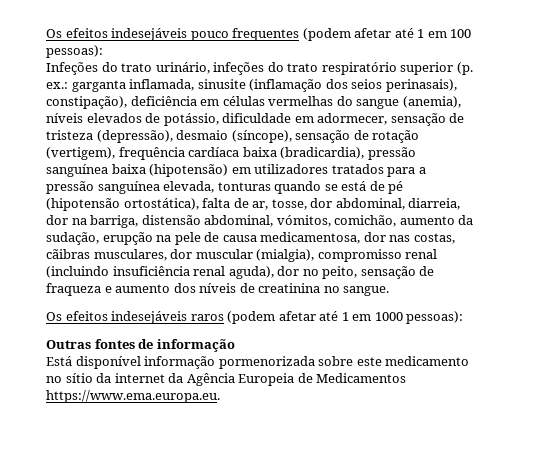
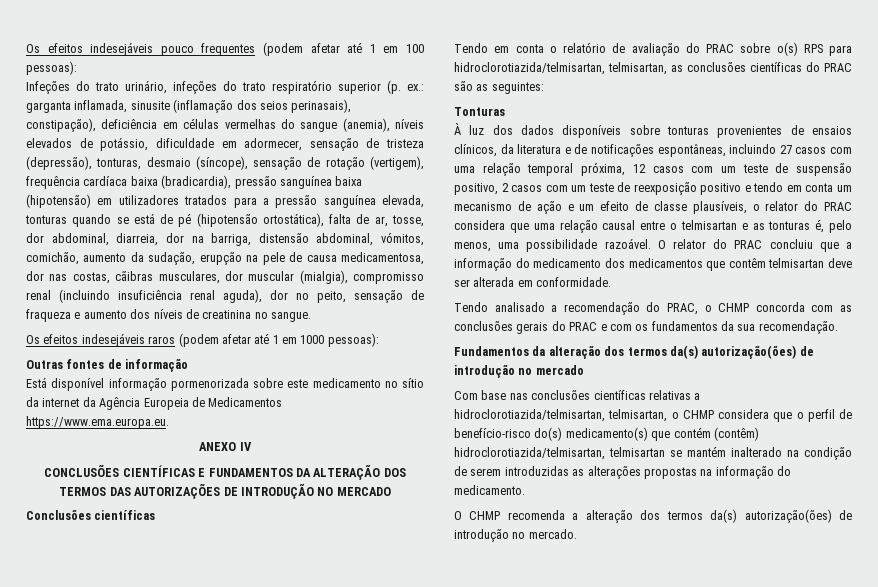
(173, 136) none -> [96,158,142,170] tonturas,
(220, 396) none -> [199,442,252,451] [44,464,406,480] [59,483,391,499] [26,509,156,520] [454,42,852,56] [454,62,852,75] [454,81,544,94] [454,107,505,116] [454,123,852,138] [454,144,852,157] [454,162,852,176] [454,182,852,195] [454,201,852,214] [454,219,852,233] [454,238,852,252] [454,258,852,271] [454,277,612,287] [454,302,852,315] [454,321,838,334] [454,345,814,359] [454,364,584,378] [454,390,701,400] [454,409,852,422] [454,427,759,441] [454,446,852,460] [454,466,791,479] [454,485,525,495] [454,509,852,523] [454,529,577,542] // ANEXO IV // CONCLUSÕES CIENTÍFICAS E FUNDAMENTOS DA ALTERAÇÃO DOS TERMOS DAS AUTORIZAÇÕES DE INTRODUÇÃO NO MERCADO // Conclusões científicas // Tendo em conta o relatório de avaliação do PRAC sobre o(s) RPS para hidroclorotiazida/telmisartan, telmisartan, as conclusões científicas do PRAC são as seguintes: // Tonturas // À luz dos dados disponíveis sobre tonturas provenientes de ensaios clínicos, da literatura e de notificações espontâneas, incluindo 27 casos com uma relação temporal próxima, 12 casos com um teste de suspensão positivo, 2 casos com um teste de reexposição positivo e tendo em conta um mecanismo de ação e um efeito de classe plausíveis, o relator do PRAC considera que uma relação causal entre o telmisartan e as tonturas é, pelo menos, uma possibilidade razoável. O relator do PRAC concluiu que a informação do medicamento dos medicamentos que contêm telmisartan deve ser alterada em conformidade. // Tendo analisado a recomendação do PRAC, o CHMP concorda com as conclusões gerais do PRAC e com os fundamentos da sua recomendação. // Fundamentos da alteração dos termos da(s) autorização(ões) de introdução no mercado // Com base nas conclusões científicas relativas a hidroclorotiazida/telmisartan, telmisartan, o CHMP considera que o perfil de benefício-risco do(s) medicamento(s) que contém (contêm) hidroclorotiazida/telmisartan, telmisartan se mantém inalterado na condição de serem introduzidas as alterações propostas na informação do medicamento. // O CHMP recomenda a alteração dos termos da(s) autorização(ões) de introdução no mercado.

